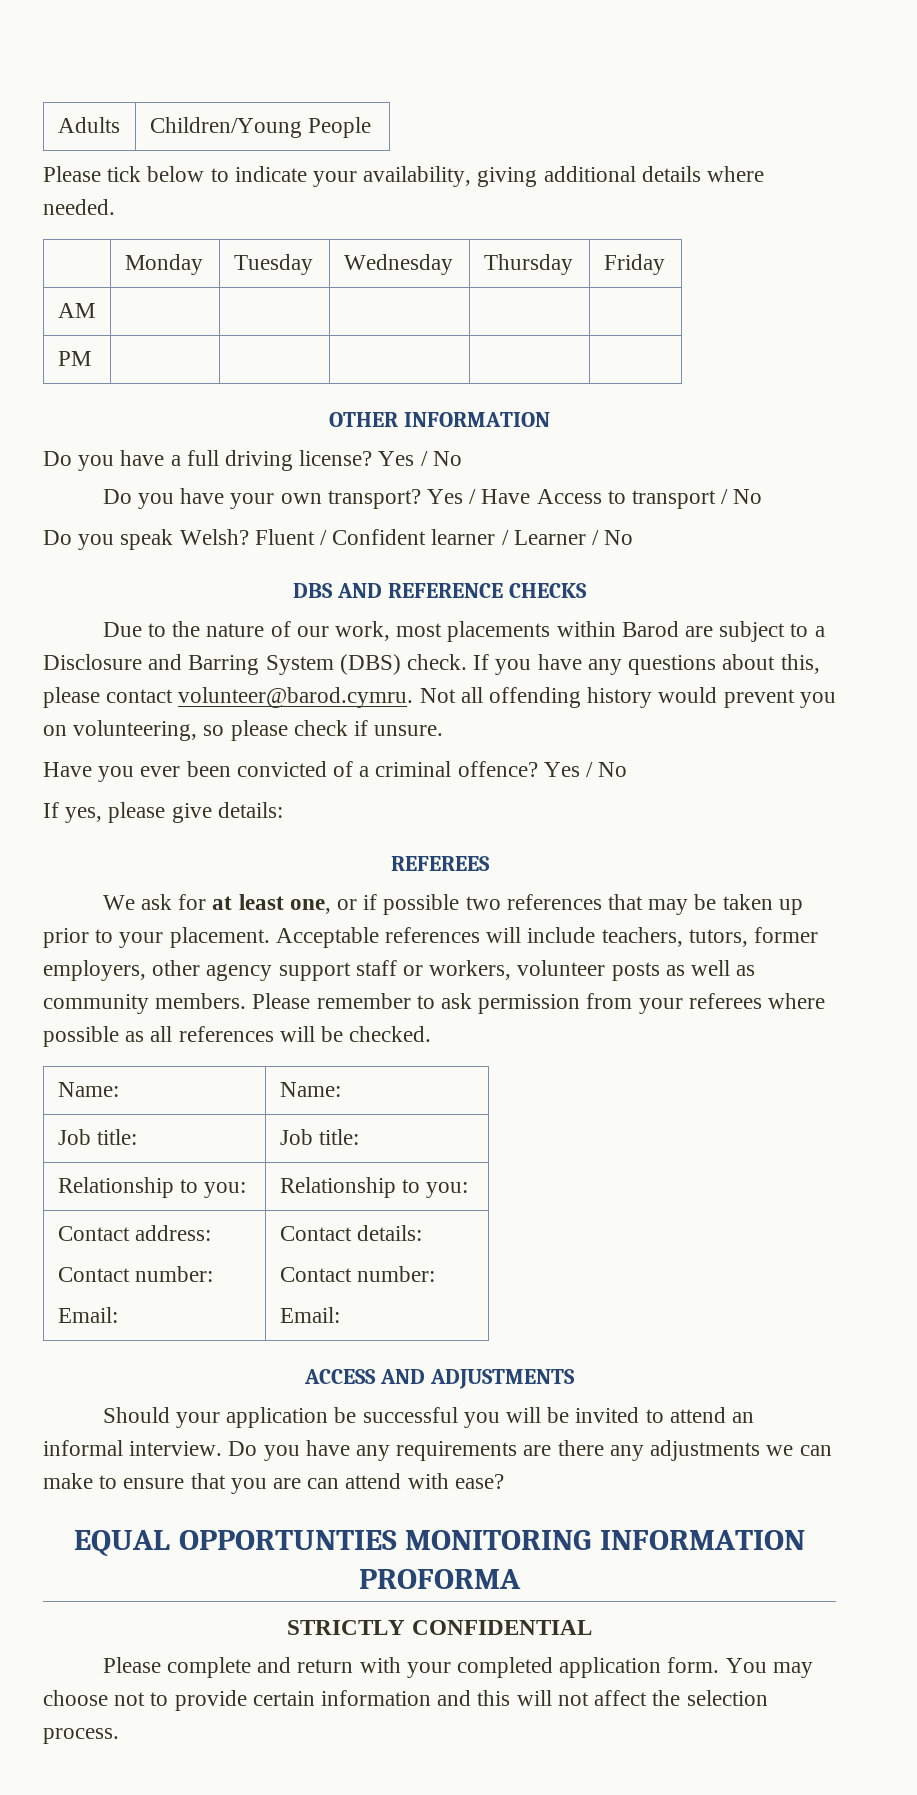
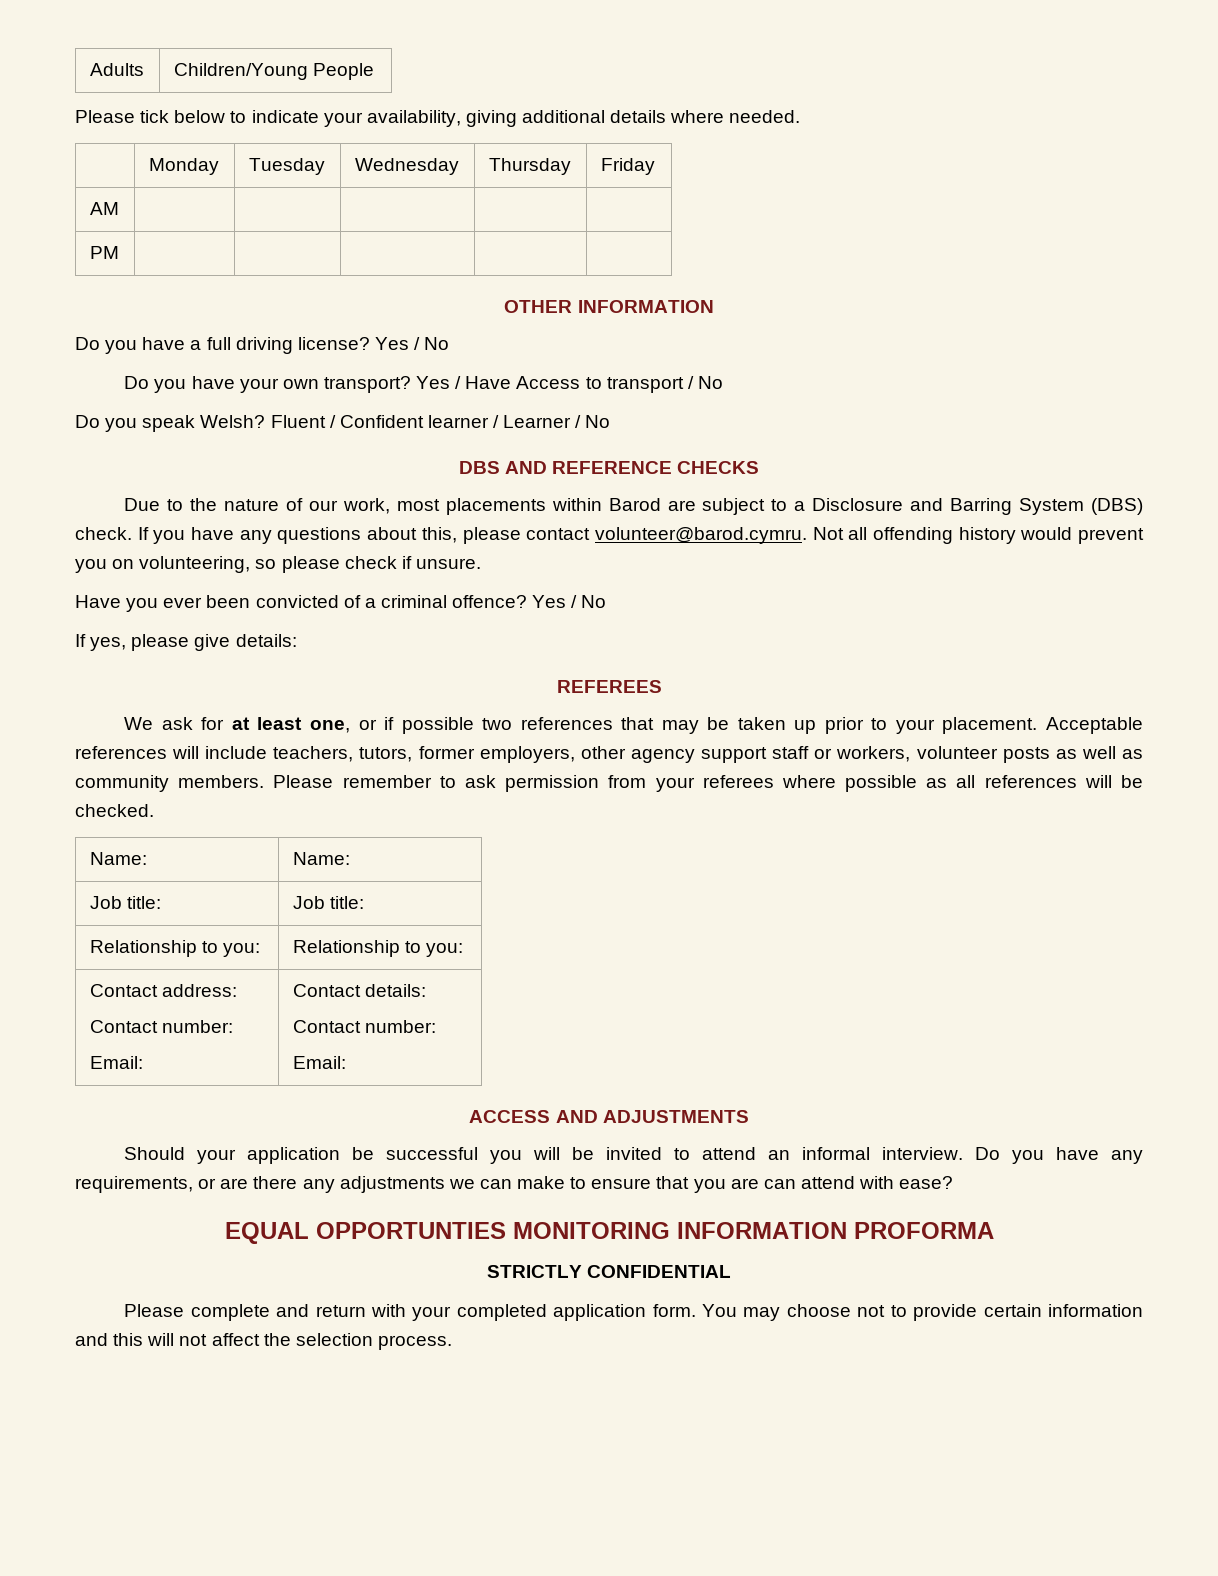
[396,1441,518,1461] requirements -> [75,1176,217,1193] requirements, or

